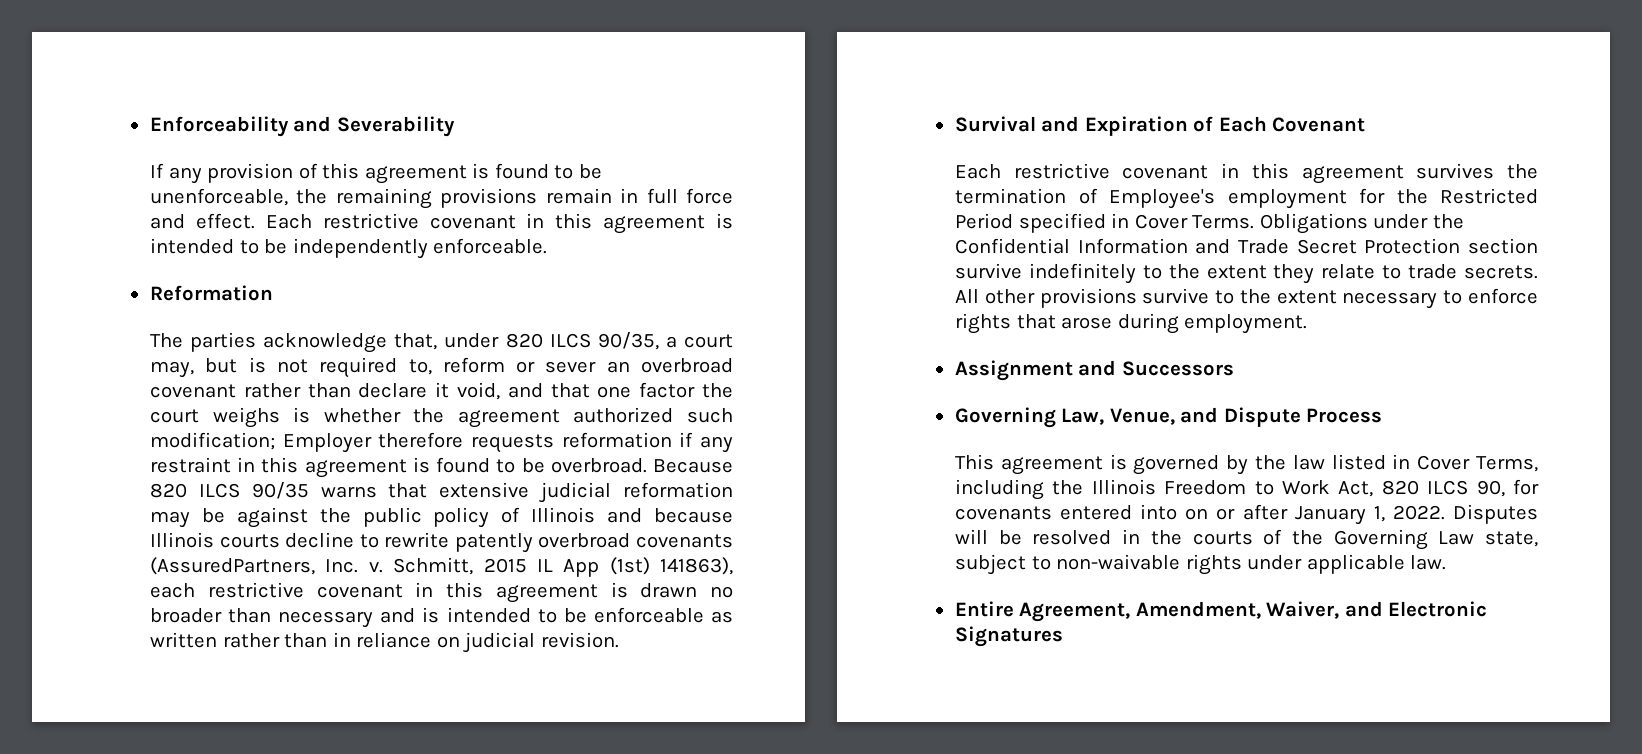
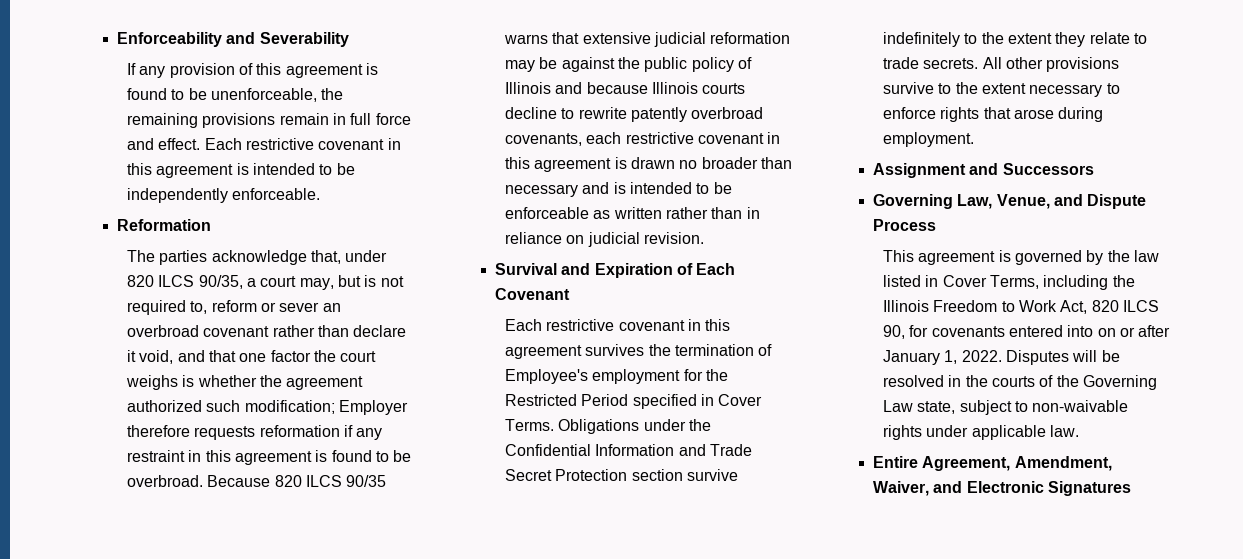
[636,534,733,548] [150,557,734,577] covenants (AssuredPartners, Inc. v. Schmitt, 2015 IL App (1st) 141863), -> [505,133,583,146] covenants,

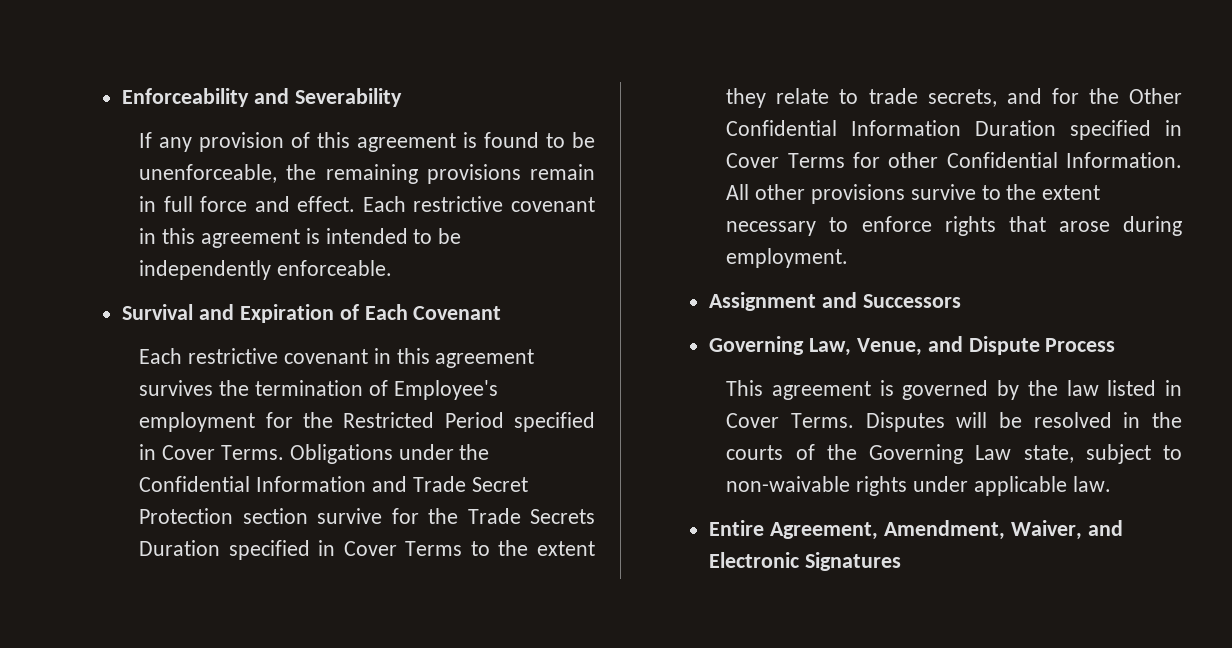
[117,219,212,231] [127,250,388,265] [127,275,404,290] [127,300,341,315] [127,325,407,337] [127,350,377,364] [126,375,364,390] [127,400,408,415] [127,425,383,440] [127,450,412,465] [127,475,387,487] [504,32,791,47] [505,57,752,72] [505,82,746,94] [505,107,764,122] [505,132,781,146] [505,157,792,172] [505,182,732,197] [505,207,760,219] [505,232,704,247] // Reformation // The parties acknowledge that, under 820 ILCS 90/35, a court may, but is not required to, reform or sever an overbroad covenant rather than declare it void, and that one factor the court weighs is whether the agreement authorized such modification; Employer therefore requests reformation if any restraint in this agreement is found to be overbroad. Because 820 ILCS 90/35 warns that extensive judicial reformation may be against the public policy of Illinois and because Illinois courts decline to rewrite patently overbroad covenants, each restrictive covenant in this agreement is drawn no broader than necessary and is intended to be enforceable as written rather than in reliance on judicial revision. -> (393, 268) none
[883,32,961,47] indefinitely -> [391,508,595,524] [139,540,463,560] for the Trade Secrets Duration specified in Cover Terms
[923,58,979,69] secrets. -> [927,88,1182,107] [726,120,1182,140] [726,152,1182,168] secrets, and for the Other Confidential Information Duration specified in Cover Terms for other Confidential Information.
[989,275,1135,290] [883,300,1159,314] [883,325,1171,339] [883,350,1002,365] Terms, including the Illinois Freedom to Work Act, 820 ILCS 90, for covenants entered into on or after January 1, 2022. -> [790,413,854,428] Terms.

